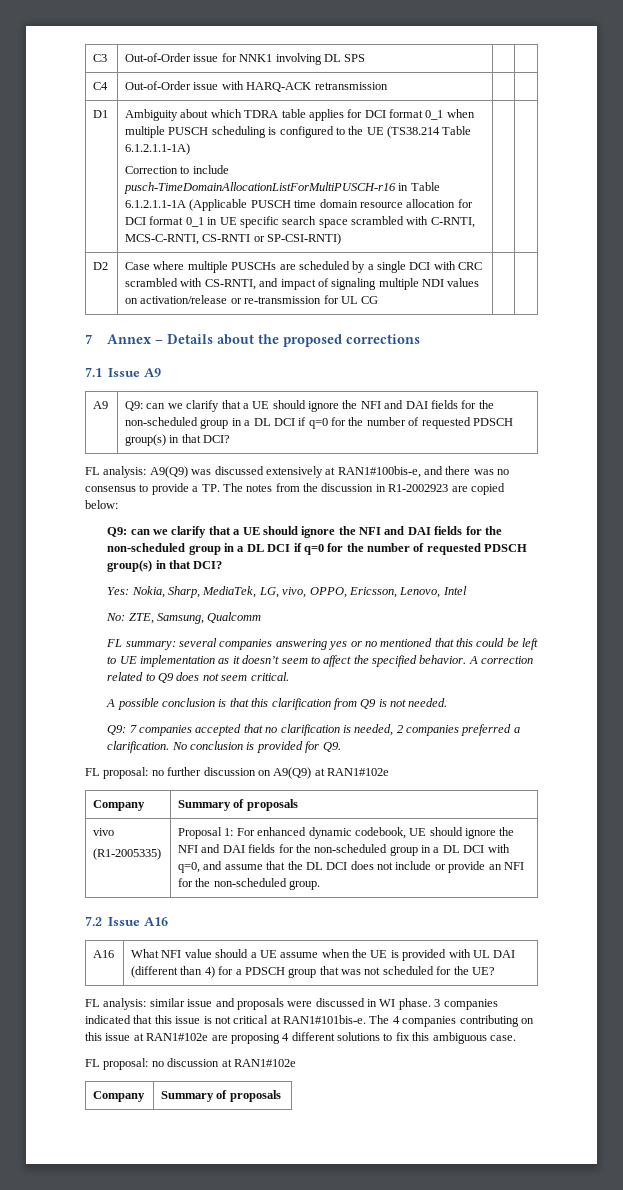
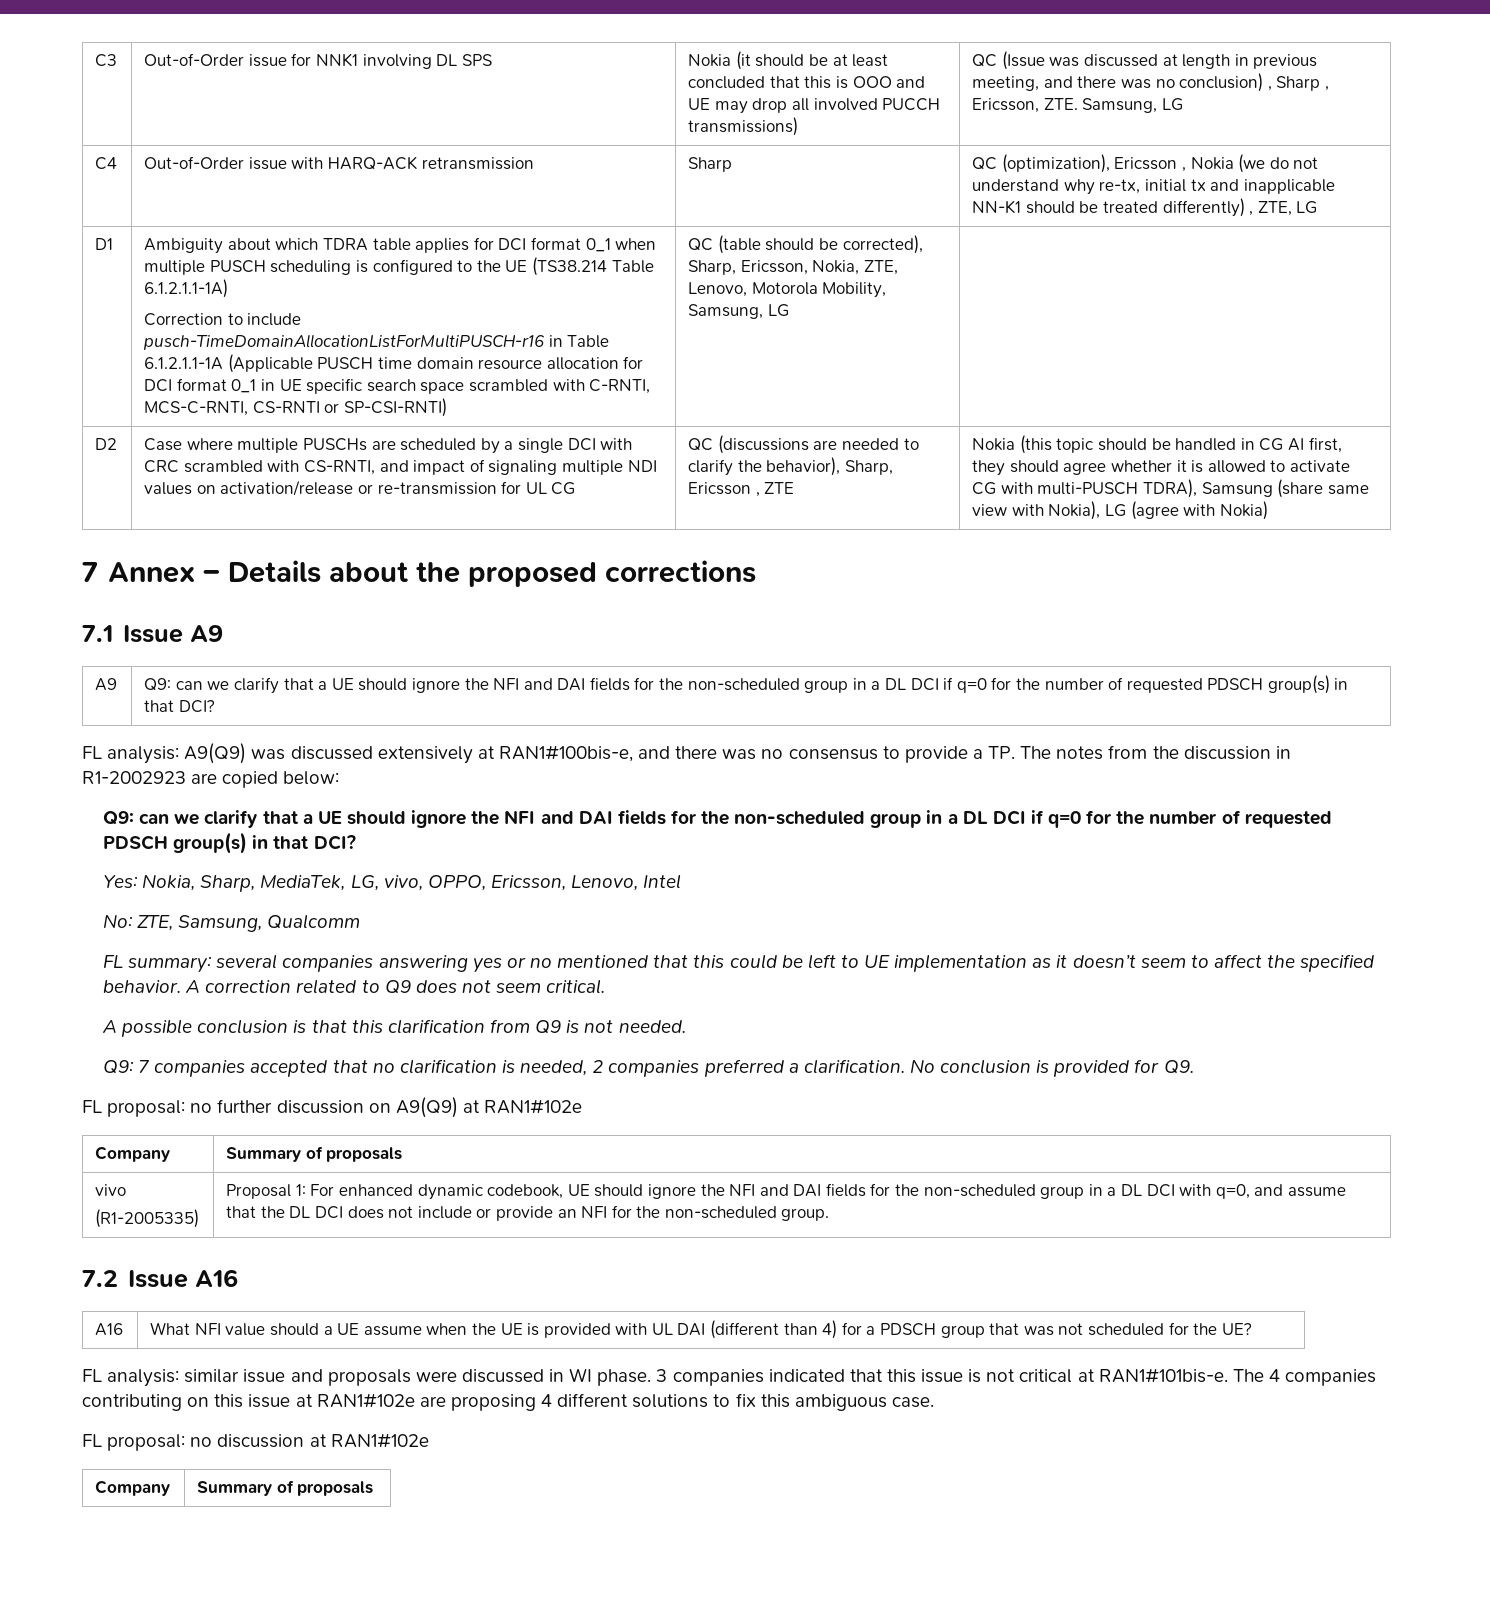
(366, 58) | -> [688,51,889,70] [688,76,926,89] [688,98,941,114] [688,117,799,136] [972,51,1318,70] [972,73,1329,92] [972,98,1183,113] Nokia (it should be at least concluded that this is OOO and UE may drop all involved PUCCH transmissions) | QC (Issue was discussed at length in previous meeting, and there was no conclusion) , Sharp , Ericsson, ZTE. Samsung, LG
(388, 86) | -> [688,157,733,172] [972,154,1319,173] [972,179,1335,195] [972,198,1318,217] Sharp | QC (optimization), Ericsson , Nokia (we do not understand why re-tx, initial tx and inapplicable NN-K1 should be treated differently) , ZTE, LG
(342, 239) none -> [688,235,923,254] [688,260,898,275] [688,282,887,298] [688,304,789,319] QC (table should be corrected), Sharp, Ericsson, Nokia, ZTE, Lenovo, Motorola Mobility, Samsung, LG
(379, 300) | -> [688,435,919,454] [688,457,893,476] [688,482,795,497] [972,435,1342,454] [972,460,1350,476] [972,479,1369,498] [972,501,1268,520] QC (discussions are needed to clarify the behavior), Sharp, Ericsson , ZTE | Nokia (this topic should be handled in CG AI first, they should agree whether it is allowed to activate CG with multi-PUSCH TDRA), Samsung (share same view with Nokia), LG (agree with Nokia)

